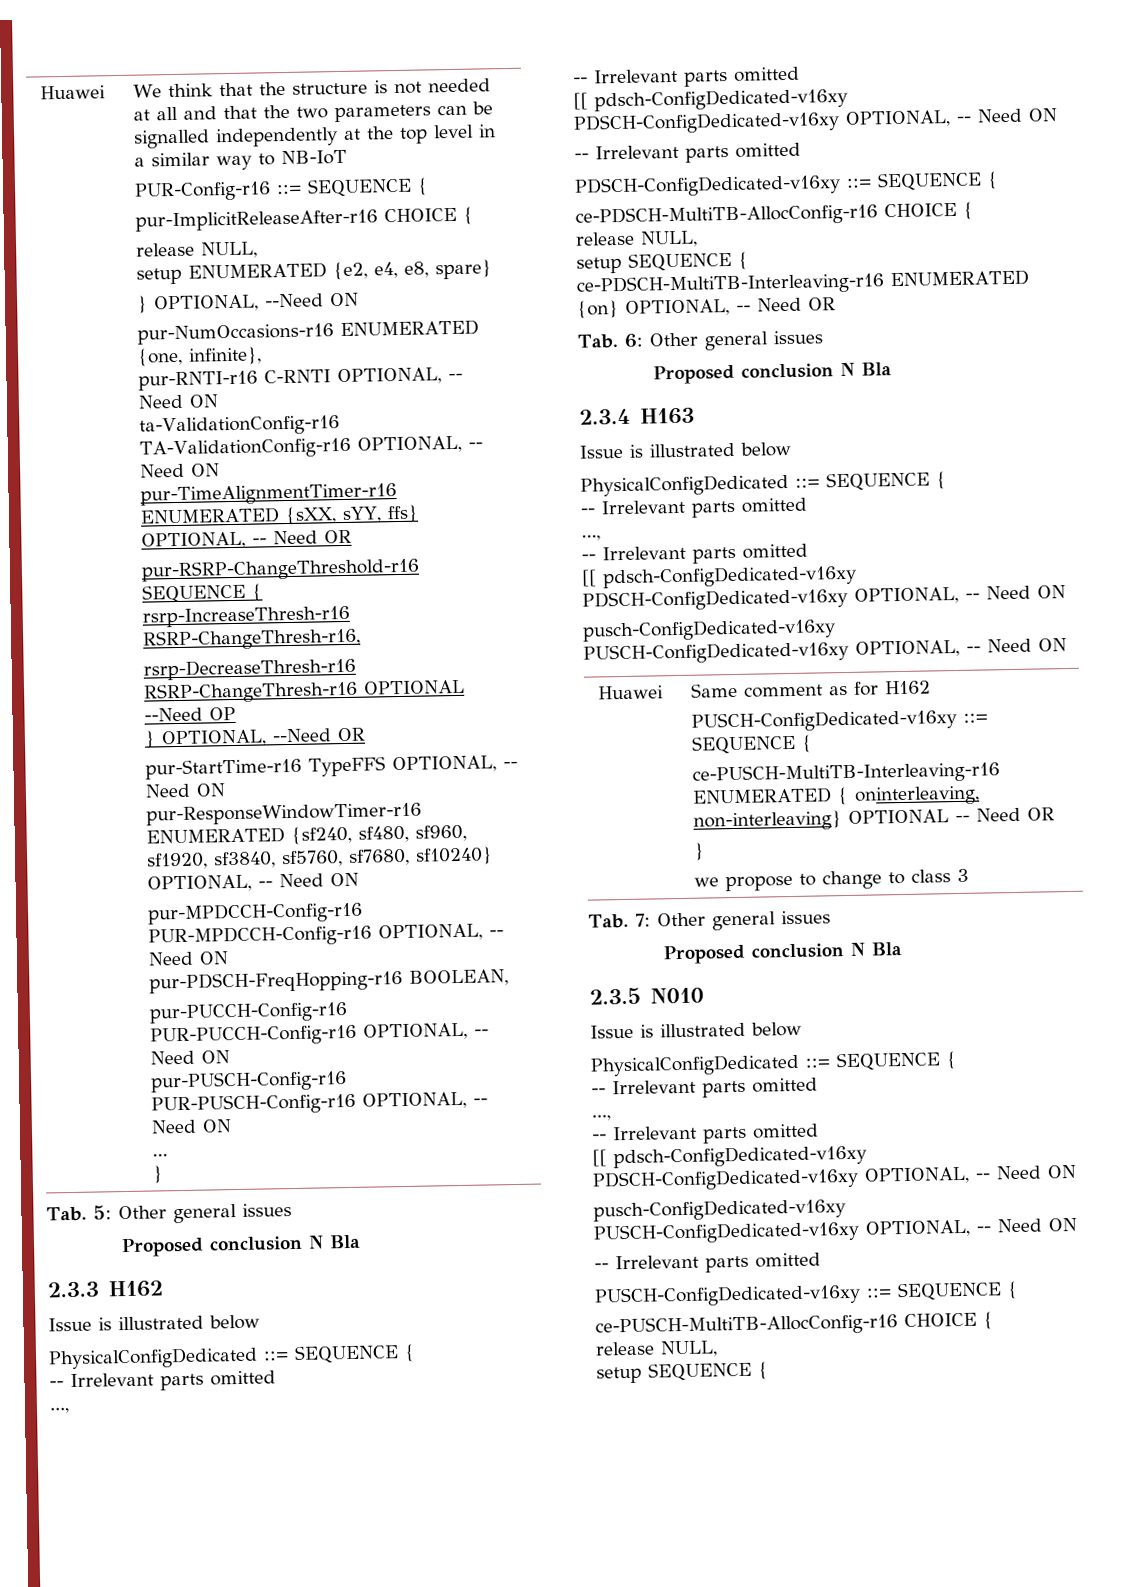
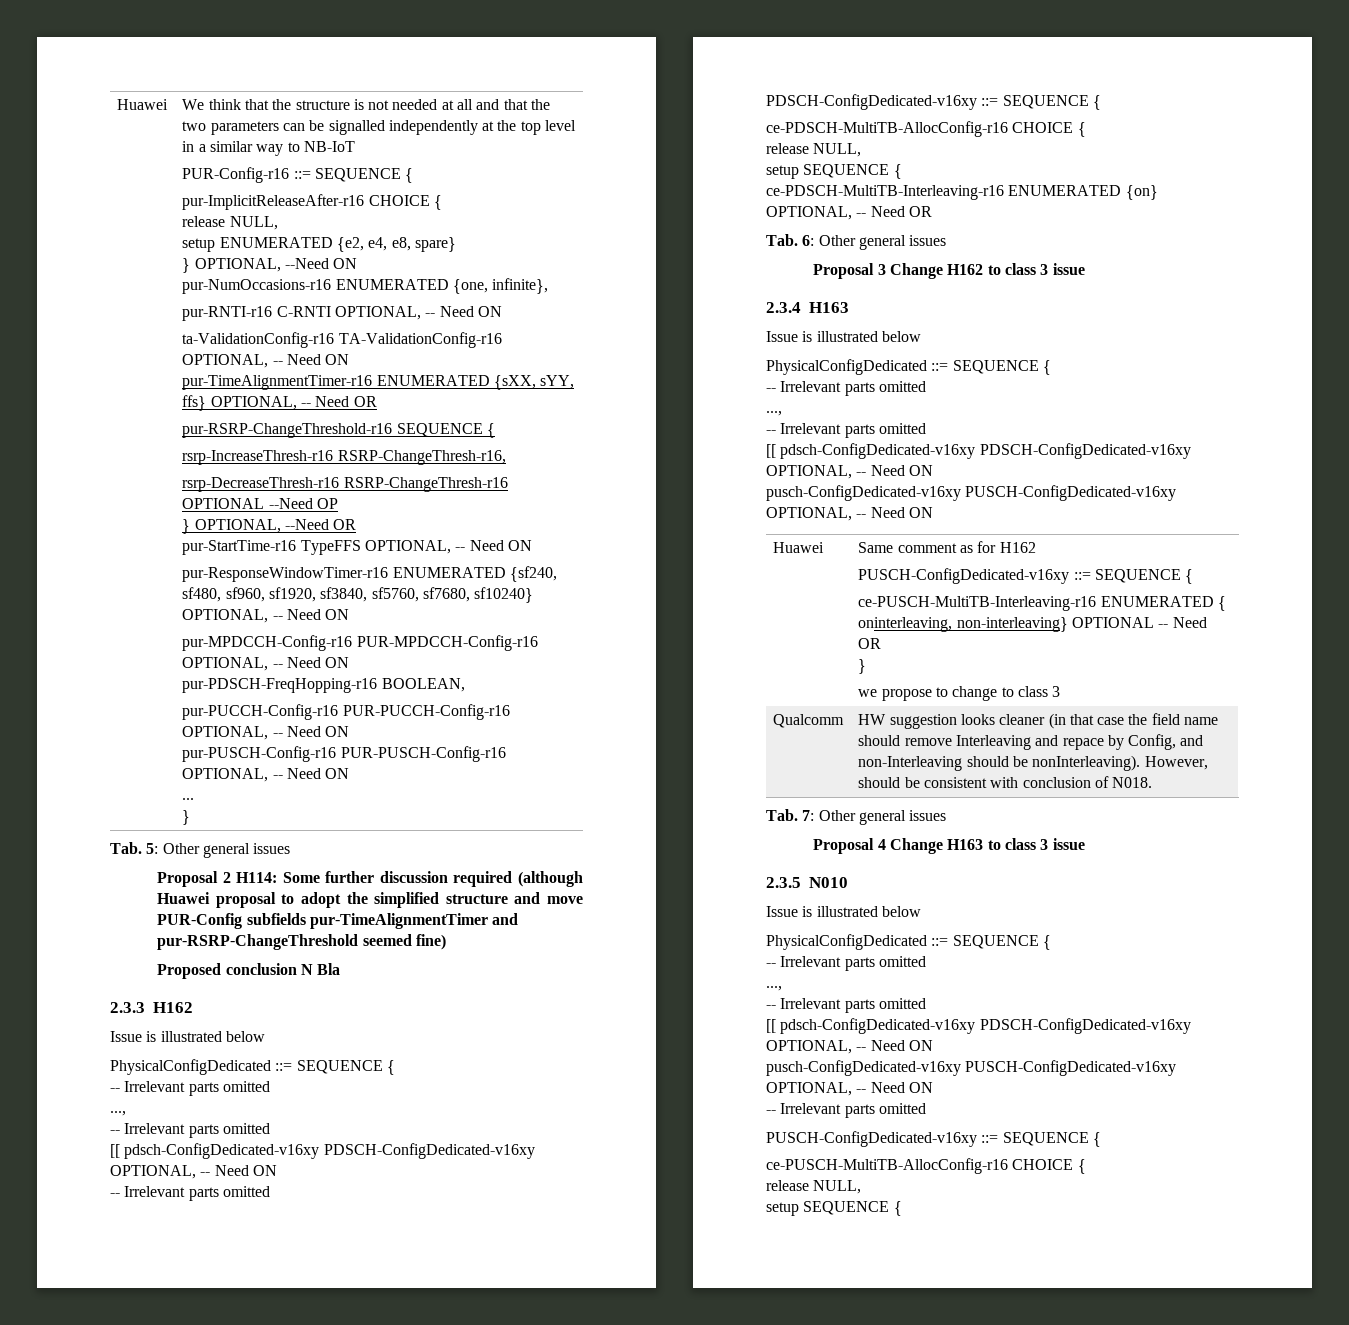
(292, 1210) none -> [157,871,583,887] [157,892,583,908] [157,913,519,929] [157,934,446,950] // Proposal 2 H114: Some further discussion required (although Huawei proposal to adopt the simplified structure and move PUR-Config subfields pur-TimeAlignmentTimer and pur-RSRP-ChangeThreshold seemed fine)
[652,362,892,385] Proposed conclusion N Bla -> [813,263,1085,279] Proposal 3 Change H162 to class 3 issue
(970, 875) none -> [773,714,845,728] [858,713,1219,729] [858,734,1204,750] [858,755,1208,771] [858,776,1153,788] // Qualcomm | HW suggestion looks cleaner (in that case the field name should remove Interleaving and repace by Config, and non-Interleaving should be nonInterleaving). However, should be consistent with conclusion of N018.
[662,942,902,965] Proposed conclusion N Bla -> [813,838,1085,854] Proposal 4 Change H163 to class 3 issue

